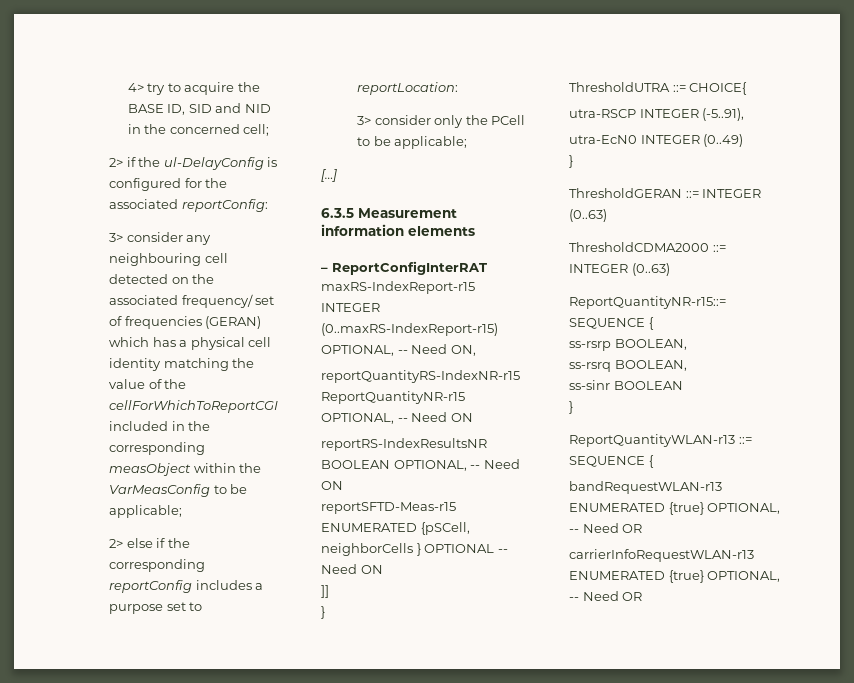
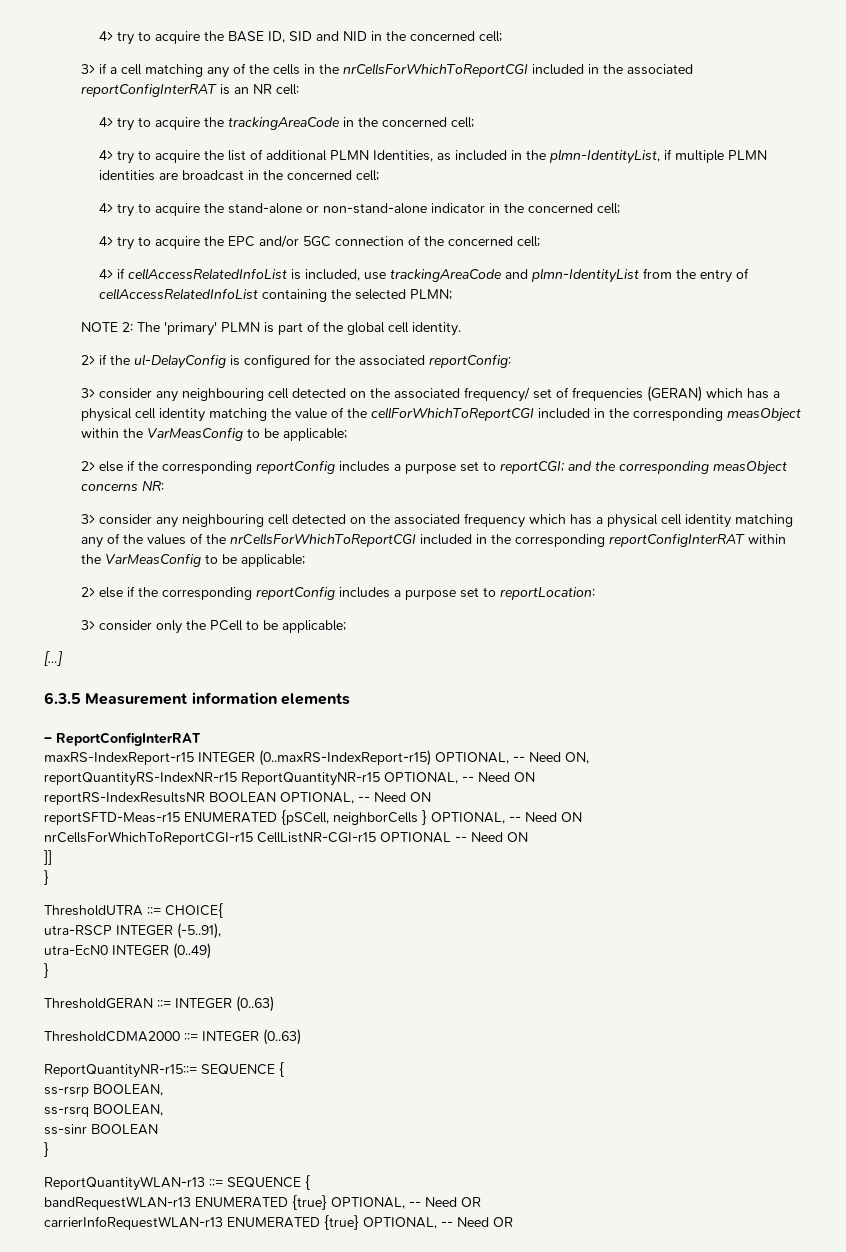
(270, 130) none -> [80,63,693,78] [80,83,299,97] [99,117,475,131] [99,149,768,164] [99,170,380,181] [99,203,621,217] [99,235,541,250] [99,268,750,283] [99,288,453,302] [80,321,461,336] // 3> if a cell matching any of the cells in the nrCellsForWhichToReportCGI included in the associated reportConfigInterRAT is an NR cell: // 4> try to acquire the trackingAreaCode in the concerned cell; // 4> try to acquire the list of additional PLMN Identities, as included in the plmn-IdentityList, if multiple PLMN identities are broadcast in the concerned cell; // 4> try to acquire the stand-alone or non-stand-alone indicator in the concerned cell; // 4> try to acquire the EPC and/or 5GC connection of the concerned cell; // 4> if cellAccessRelatedInfoList is included, use trackingAreaCode and plmn-IdentityList from the entry of cellAccessRelatedInfoList containing the selected PLMN; // NOTE 2: The 'primary' PLMN is part of the global cell identity.
(183, 511) none -> [80,460,787,475] [80,480,164,492] [80,513,793,528] [80,533,786,548] [80,553,305,567] // 2> else if the corresponding reportConfig includes a purpose set to reportCGI; and the corresponding measObject concerns NR: // 3> consider any neighbouring cell detected on the associated frequency which has a physical cell identity matching any of the values of the nrCellsForWhichToReportCGI included in the corresponding reportConfigInterRAT within the VarMeasConfig to be applicable;
(421, 549) none -> [431,812,582,824] [44,831,376,845] OPTIONAL, -- Need ON // nrCellsForWhichToReportCGI-r15 CellListNR-CGI-r15

